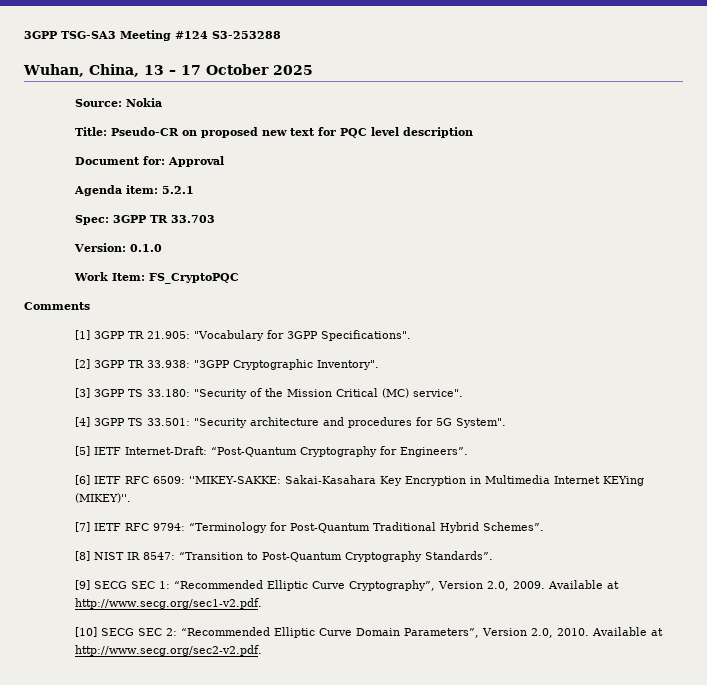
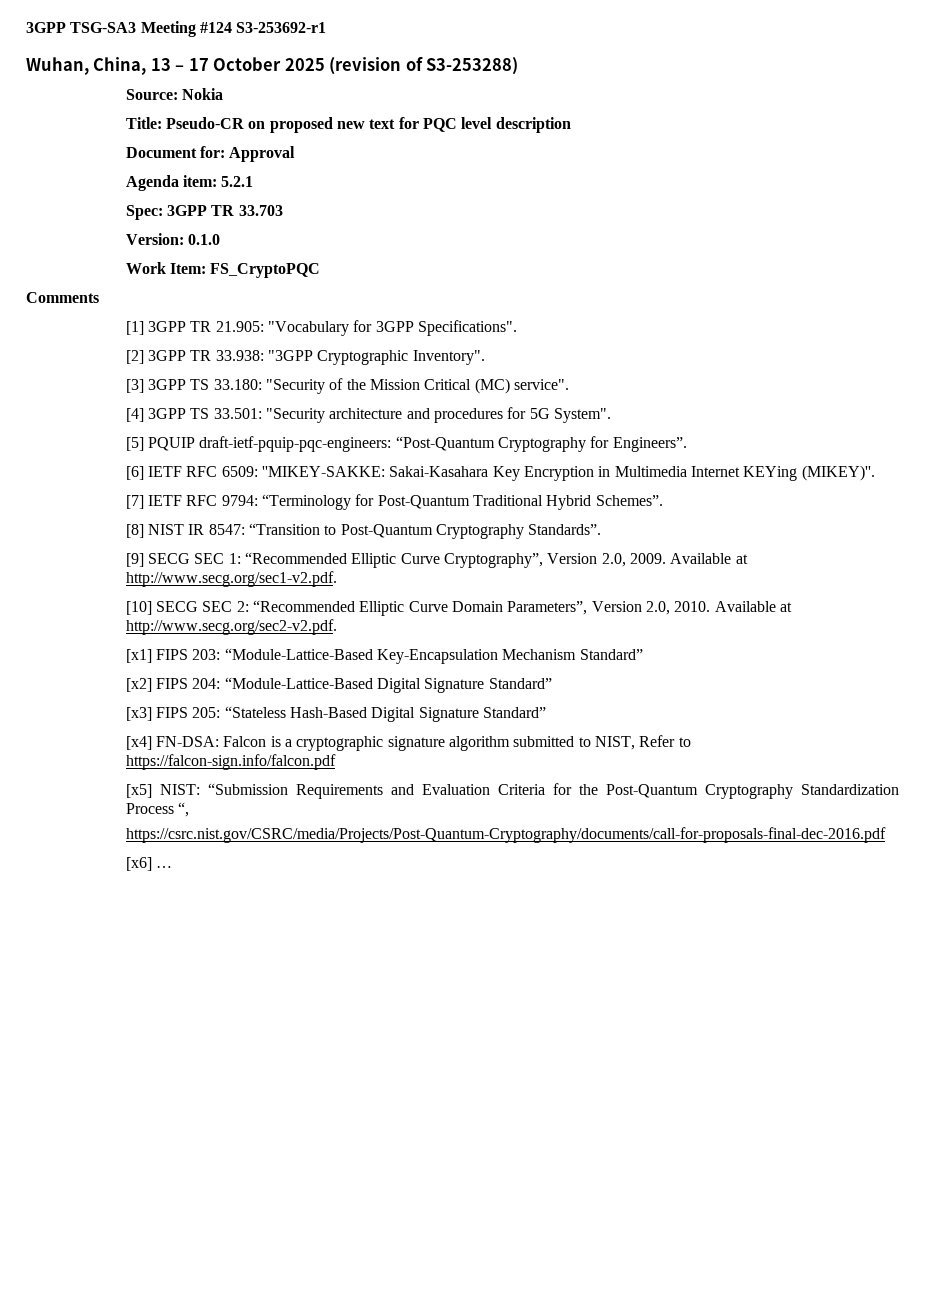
[212,31,281,39] S3-253288 -> [236,22,327,33] S3-253692-r1
(313, 70) none -> [329,57,519,75] (revision of S3-253288)
[94,446,208,455] IETF Internet-Draft: -> [148,436,392,452] PQUIP draft-ietf-pquip-pqc-engineers:
(263, 650) none -> [125,648,643,664] [125,677,552,693] [125,706,546,722] [125,735,691,751] [125,754,336,770] [125,783,900,799] [125,802,190,817] [125,827,886,843] [125,857,173,871] // [x1] FIPS 203: “Module-Lattice-Based Key-Encapsulation Mechanism Standard” // [x2] FIPS 204: “Module-Lattice-Based Digital Signature Standard” // [x3] FIPS 205: “Stateless Hash-Based Digital Signature Standard” // [x4] FN-DSA: Falcon is a cryptographic signature algorithm submitted to NIST, Refer to https://falcon-sign.info/falcon.pdf // [x5] NIST: “Submission Requirements and Evaluation Criteria for the Post-Quantum Cryptography Standardization Process “, // https://csrc.nist.gov/CSRC/media/Projects/Post-Quantum-Cryptography/documents/call-for-proposals-final-dec-2016.pdf // [x6] …

